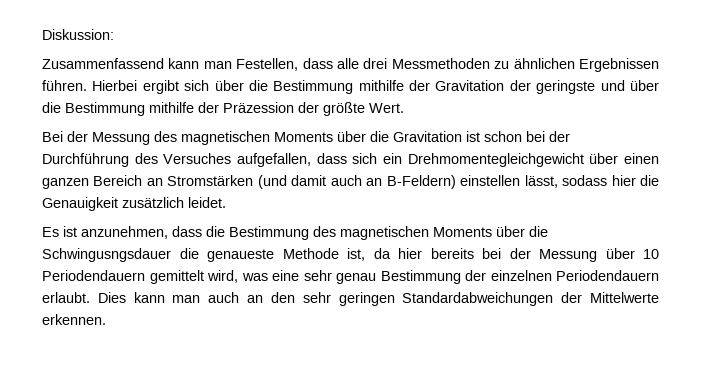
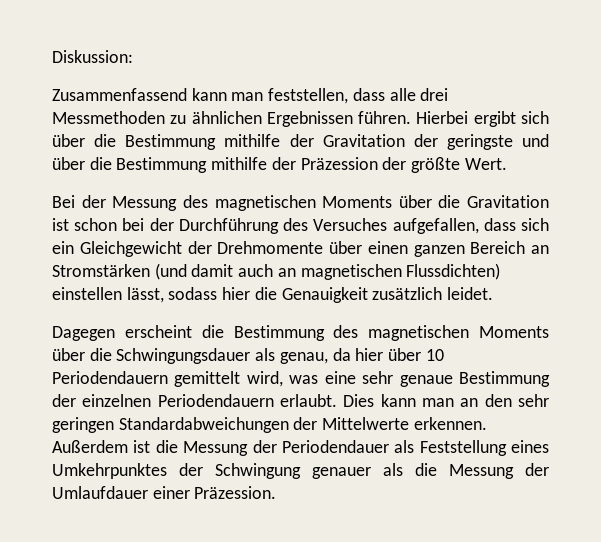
[236,58,299,71] Festellen, -> [268,88,349,104] feststellen,
[407,153,584,167] Drehmomentegleichgewicht -> [79,241,324,257] Gleichgewicht der Drehmomente
[386,175,456,189] B-Feldern) -> [300,263,501,280] magnetischen Flussdichten)
[42,226,202,239] Es ist anzunehmen, dass -> [52,325,192,341] Dagegen erscheint
[42,248,597,262] Schwingusngsdauer die genaueste Methode ist, da hier bereits bei der Messung -> [116,348,384,364] Schwingungsdauer als genau, da hier
[336,273,376,284] genau -> [399,375,453,387] genaue
[208,292,240,303] auch -> (454, 402) none
(106, 319) none -> [52,440,549,456] [52,463,549,479] [52,486,277,499] Außerdem ist die Messung der Periodendauer als Feststellung eines Umkehrpunktes der Schwingung genauer als die Messung der Umlaufdauer einer Präzession.

